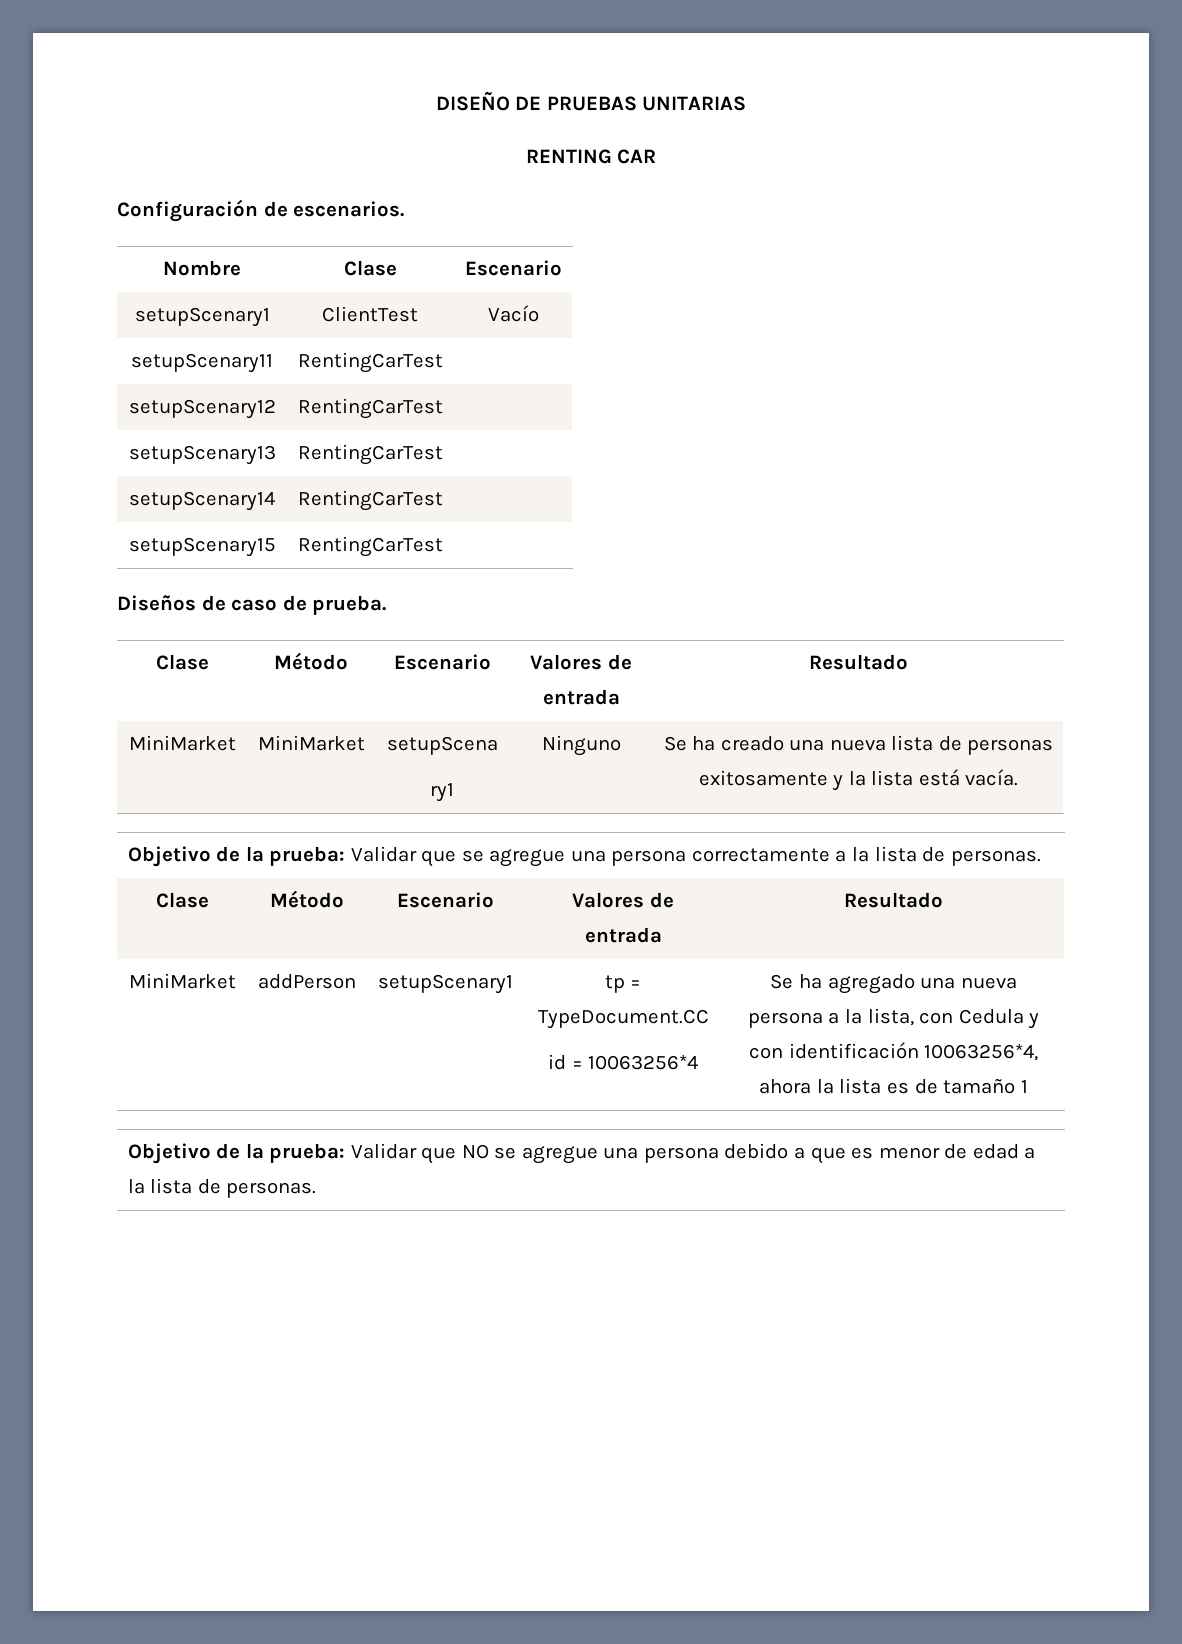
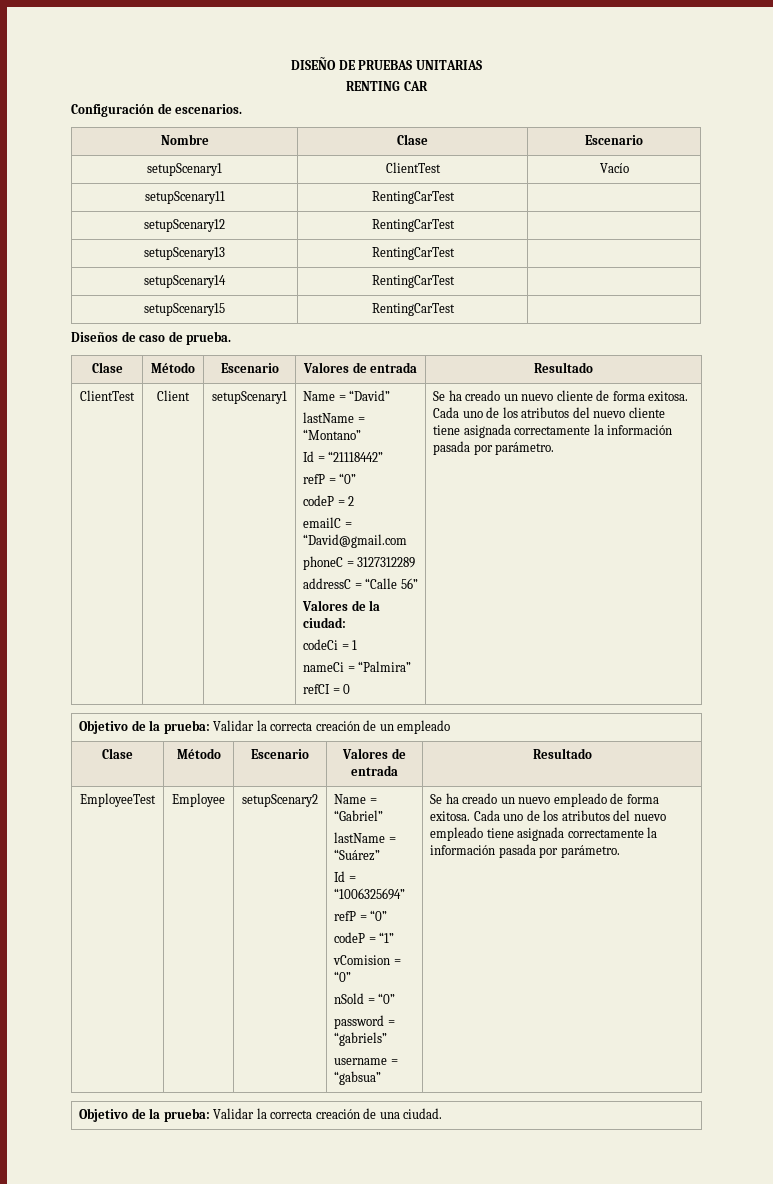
[128,735,236,751] [257,735,365,751] [386,736,498,755] [430,783,454,802] [541,735,621,756] [663,735,1054,755] [698,769,1019,791] [127,846,1041,867] [155,892,209,908] [269,890,344,908] [396,892,494,908] [572,892,674,908] [584,927,662,943] [843,892,943,908] [128,973,236,989] [257,974,356,989] [377,974,513,994] [604,975,642,993] [537,1009,709,1029] [547,1054,699,1070] [770,974,1017,994] [747,1008,1040,1029] [748,1042,1039,1061] [759,1078,1028,1094] [127,1143,1036,1164] [127,1178,317,1198] MiniMarket | MiniMarket | setupScena // ry1 | Ninguno | Se ha creado una nueva lista de personas exitosamente y la lista está vacía. // Objetivo de la prueba: Validar que se agregue una persona correctamente a la lista de personas. // Clase | Método | Escenario | Valores de entrada | Resultado // MiniMarket | addPerson | setupScenary1 | tp = TypeDocument.CC // id = 10063256*4 | Se ha agregado una nueva persona a la lista, con Cedula y con identificación 10063256*4, ahora la lista es de tamaño 1 // Objetivo de la prueba: Validar que NO se agregue una persona debido a que es menor de edad a la lista de personas. -> [80,390,135,401] [157,390,190,401] [212,391,287,404] [303,390,391,401] [303,412,365,423] [303,429,362,440] [303,451,384,462] [303,473,357,484] [303,495,355,506] [303,517,352,528] [303,534,408,548] [303,556,416,570] [303,578,418,589] [302,600,381,611] [303,617,347,628] [303,639,358,650] [303,661,412,672] [303,684,351,694] [433,390,689,401] [433,407,665,418] [433,424,673,438] [433,441,555,455] [79,720,451,734] [102,748,133,759] [176,748,221,759] [251,749,309,759] [342,748,406,759] [351,765,398,776] [532,748,592,759] [80,793,156,807] [172,793,225,807] [242,794,318,807] [334,794,377,804] [334,810,384,821] [334,832,396,843] [334,849,381,861] [334,871,356,882] [334,888,406,900] [334,910,388,921] [334,932,395,943] [333,955,401,965] [334,971,352,982] [334,993,396,1004] [334,1015,395,1029] [334,1032,388,1046] [334,1058,398,1065] [334,1071,382,1085] [430,793,659,807] [430,810,666,821] [430,827,658,841] [430,844,620,858] [79,1108,443,1122] ClientTest | Client | setupScenary1 | Name = “David” // lastName = “Montano” // Id = “21118442” // refP = “0” // codeP = 2 // emailC = “David@gmail.com // phoneC = 3127312289 // addressC = “Calle 56” // Valores de la ciudad: // codeCi = 1 // nameCi = “Palmira” // refCI = 0 | Se ha creado un nuevo cliente de forma exitosa. Cada uno de los atributos del nuevo cliente tiene asignada correctamente la información pasada por parámetro. // Objetivo de la prueba: Validar la correcta creación de un empleado // Clase | Método | Escenario | Valores de entrada | Resultado // EmployeeTest | Employee | setupScenary2 | Name = “Gabriel” // lastName = “Suárez” // Id = “1006325694” // refP = “0” // codeP = “1” // vComision = “0” // nSold = “0” // password = “gabriels” // username = “gabsua” | Se ha creado un nuevo empleado de forma exitosa. Cada uno de los atributos del nuevo empleado tiene asignada correctamente la información pasada por parámetro. // Objetivo de la prueba: Validar la correcta creación de una ciudad.

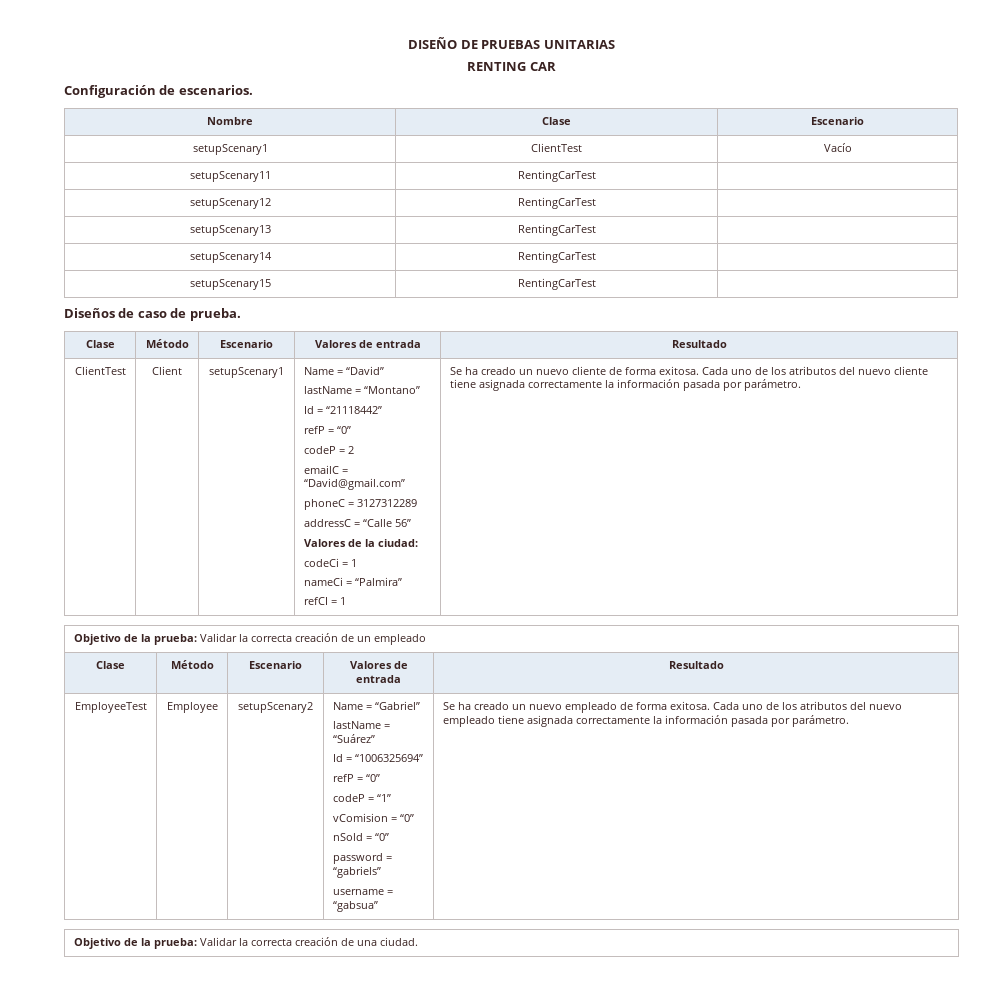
[303,534,408,548] “David@gmail.com -> [303,478,405,490] “David@gmail.com”
[343,684,351,694] 0 -> [339,597,346,605] 1

